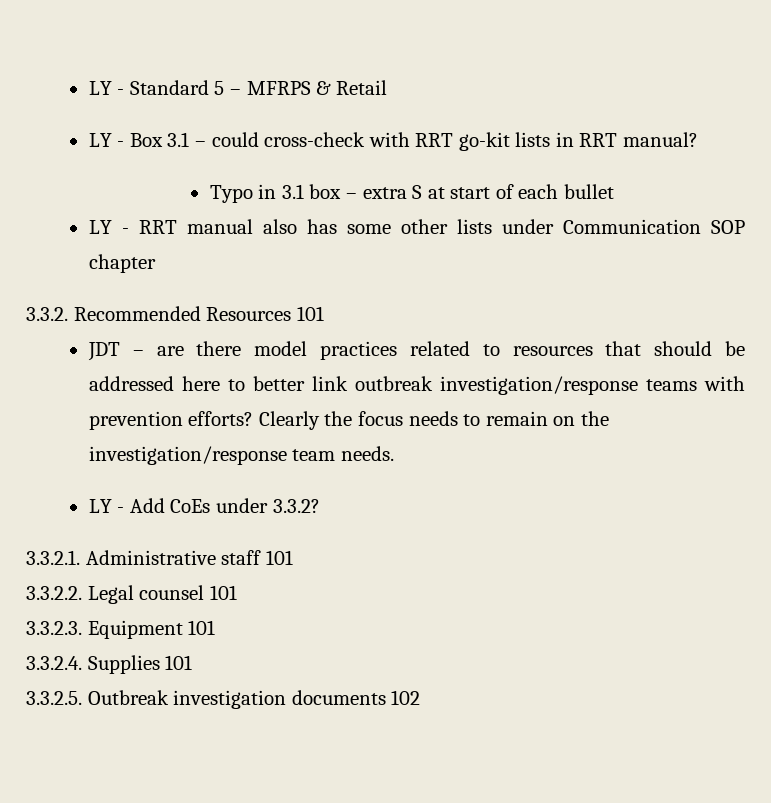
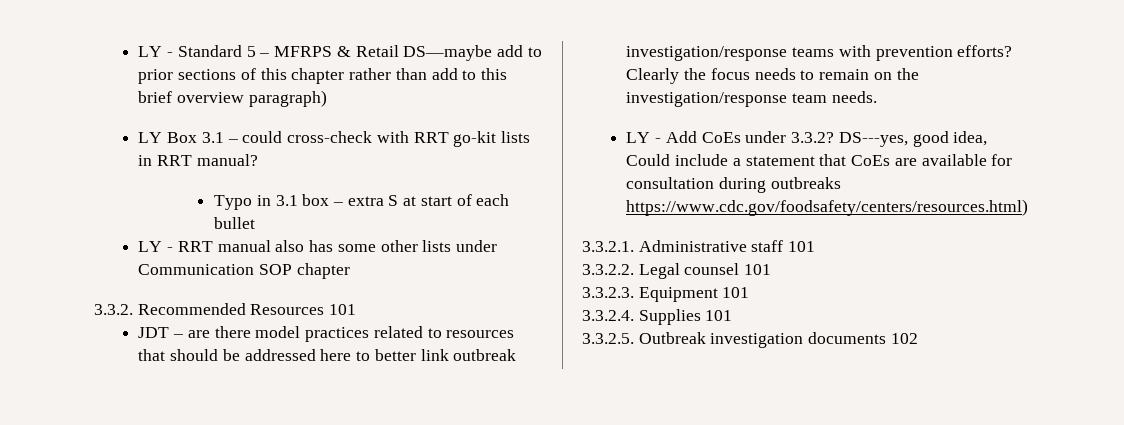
[88,133,125,147] // LY - -> [403,45,542,61] [138,68,507,84] [138,90,327,107] [138,132,163,143] DS—maybe add to prior sections of this chapter rather than add to this brief overview paragraph) // LY
(320, 506) none -> [838,131,988,147] [626,154,1013,166] [626,177,841,193] [626,199,1029,216] DS---yes, good idea, Could include a statement that CoEs are available for consultation during outbreaks https://www.cdc.gov/foodsafety/centers/resources.html)

